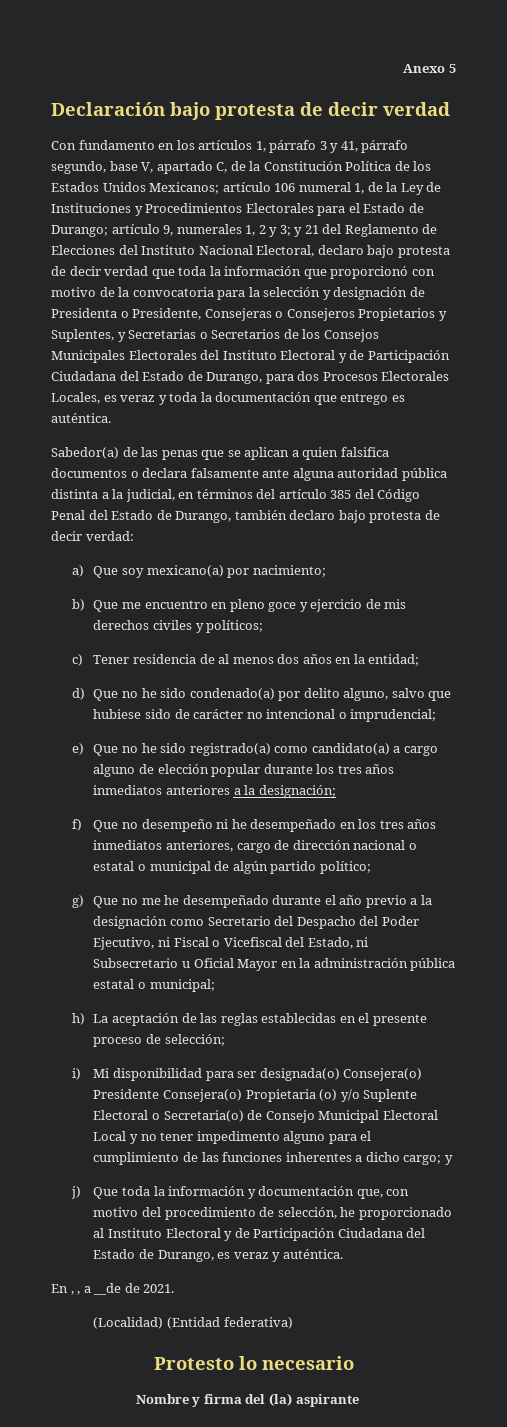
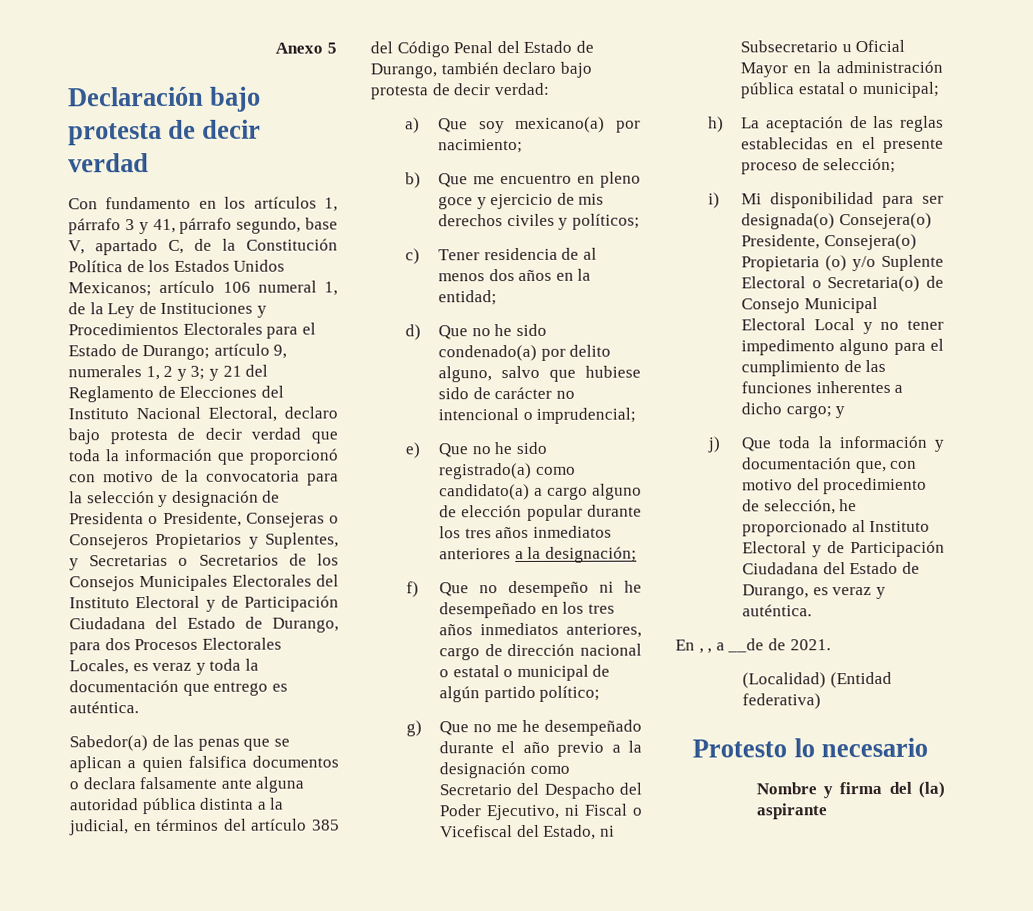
[93,1089,160,1099] Presidente -> [741,234,821,250] Presidente,

